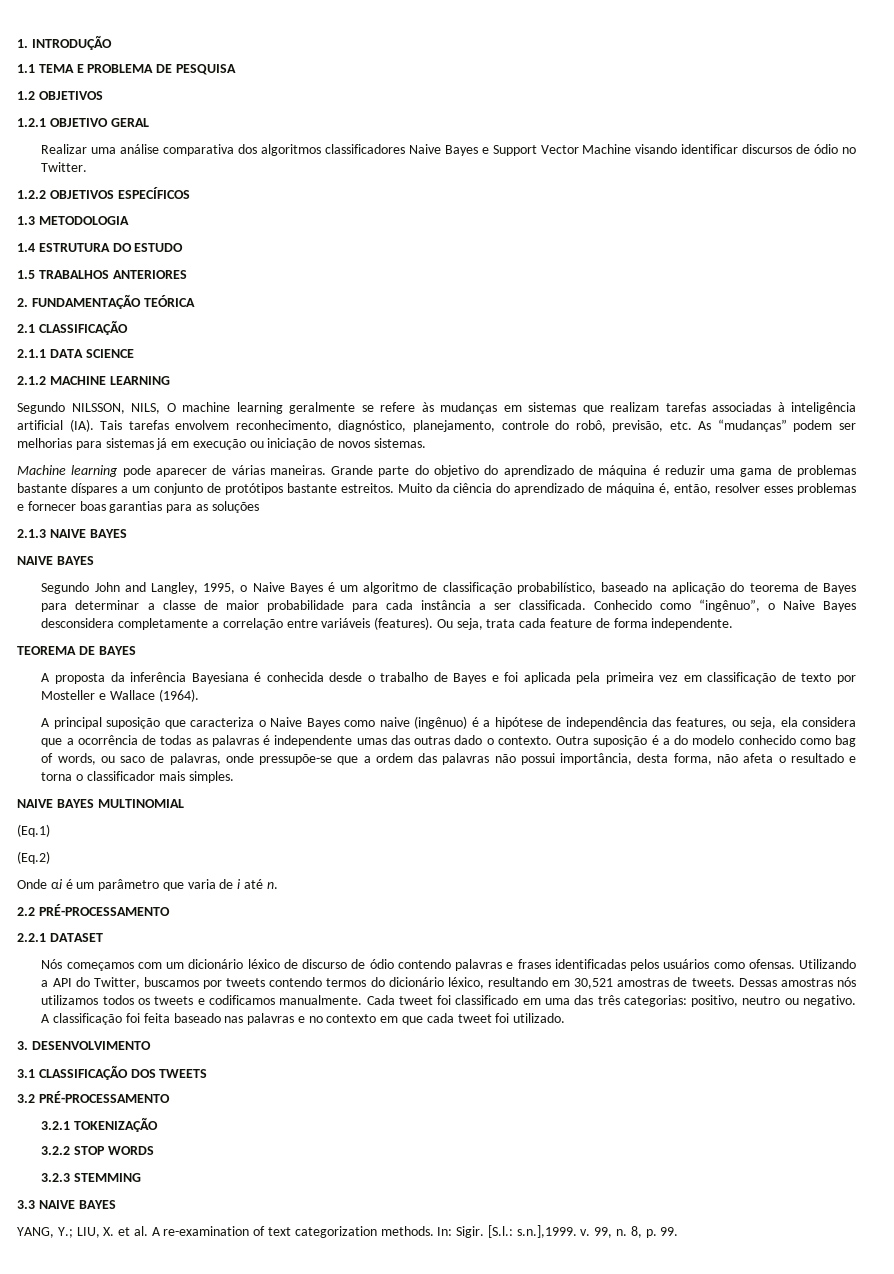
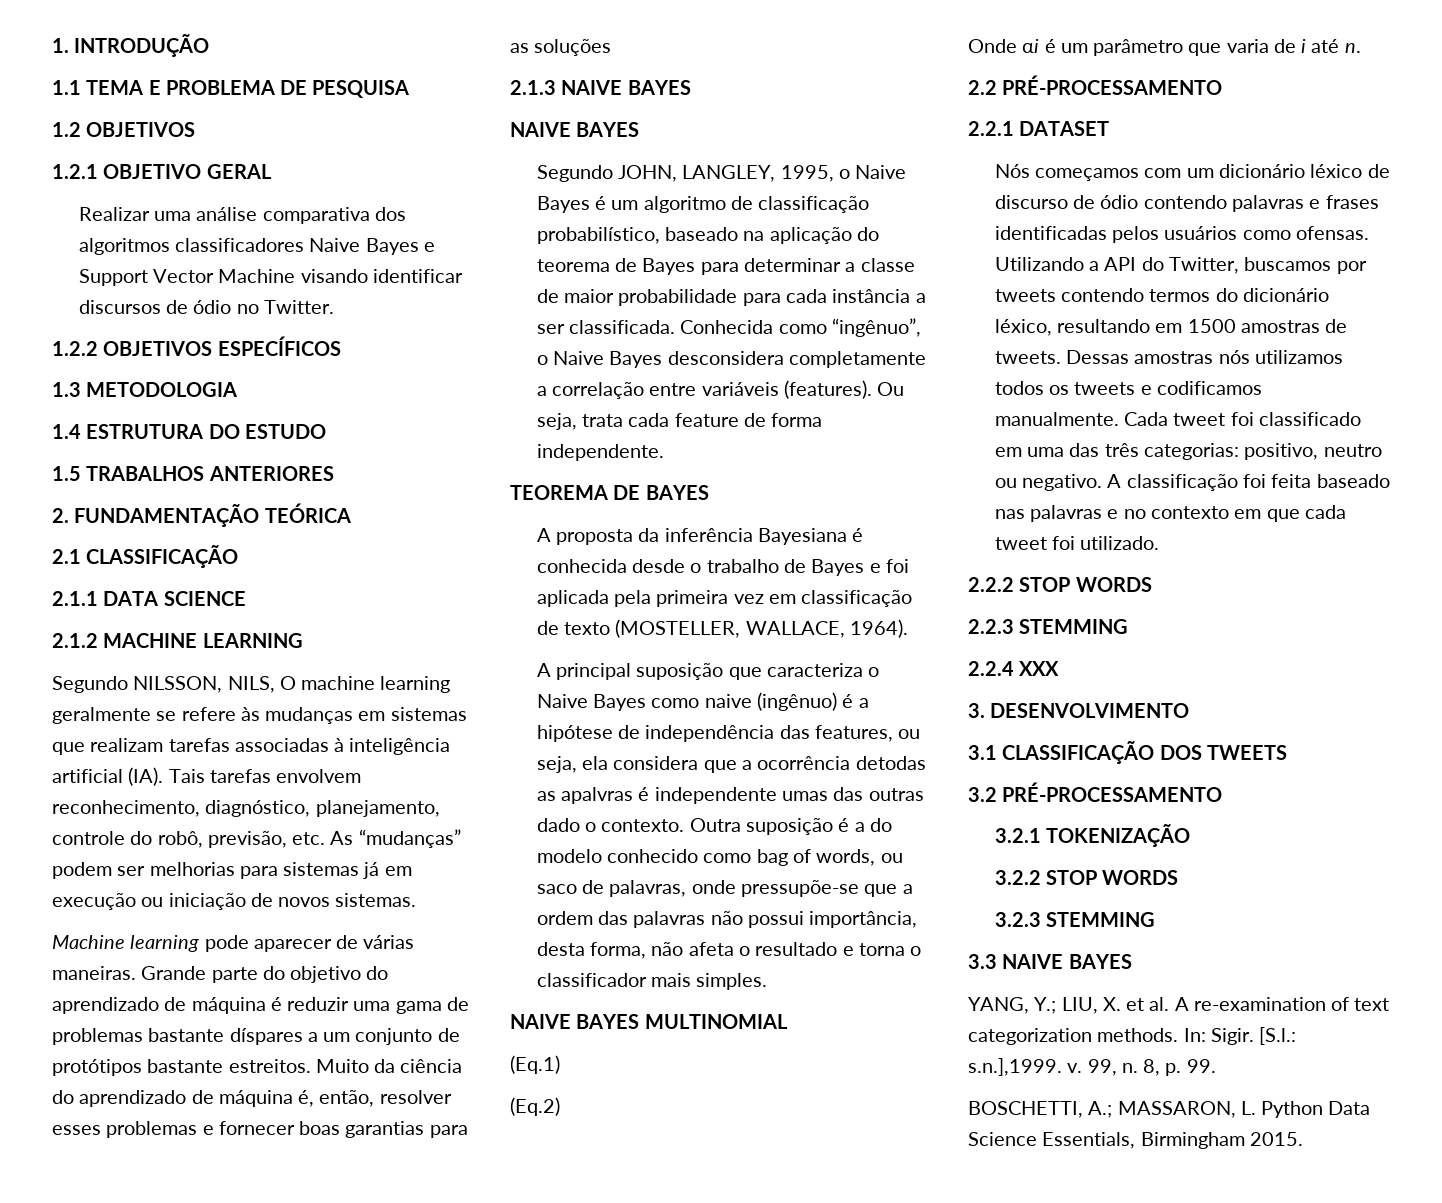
[94,582,198,594] John and Langley, -> [618,165,776,182] JOHN, LANGLEY,
[593,600,652,610] Conhecido -> [680,320,774,334] Conhecida
[837,675,857,684] [41,689,199,702] por Mosteller e Wallace (1964). -> [615,619,908,638] (MOSTELLER, WALLACE, 1964).
[142,735,259,747] de todas as palavras -> [855,756,926,770] [536,787,634,804] detodas as apalvras
[574,978,614,989] 30,521 -> [1187,319,1236,333] 1500
(566, 1018) none -> [968,577,1152,592] [968,619,1129,634] [968,661,1060,676] // 2.2.2 STOP WORDS // 2.2.3 STEMMING // 2.2.4 XXX
(679, 1231) none -> [968,1101,1371,1118] [968,1132,1303,1149] // BOSCHETTI, A.; MASSARON, L. Python Data Science Essentials, Birmingham 2015.

